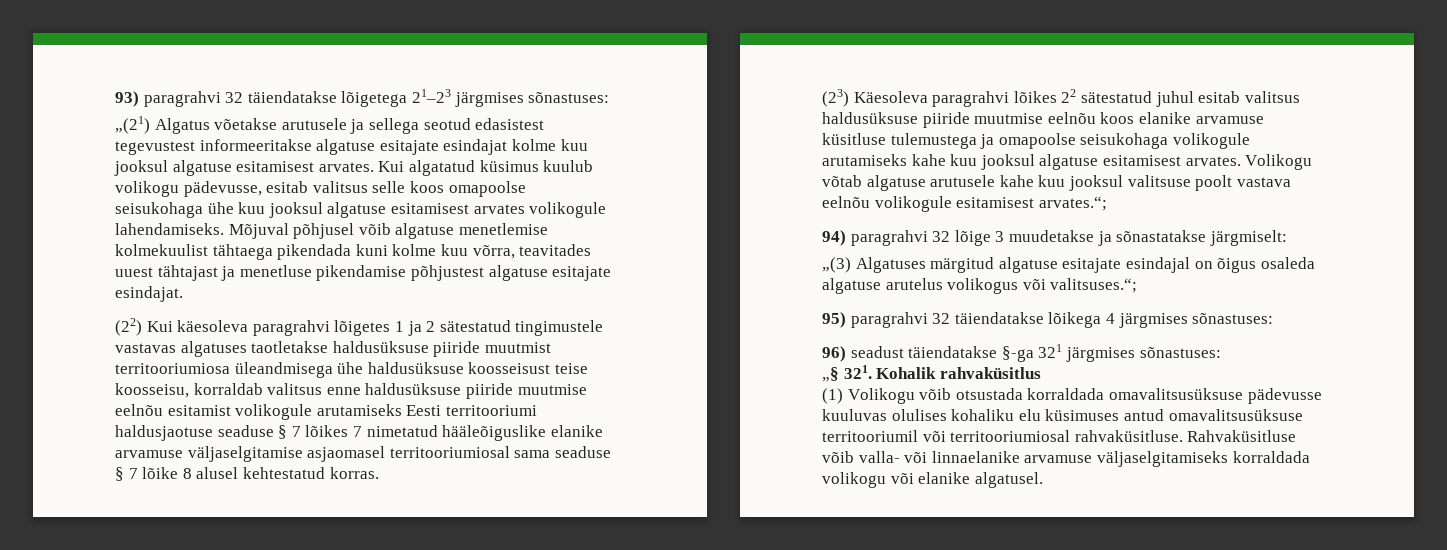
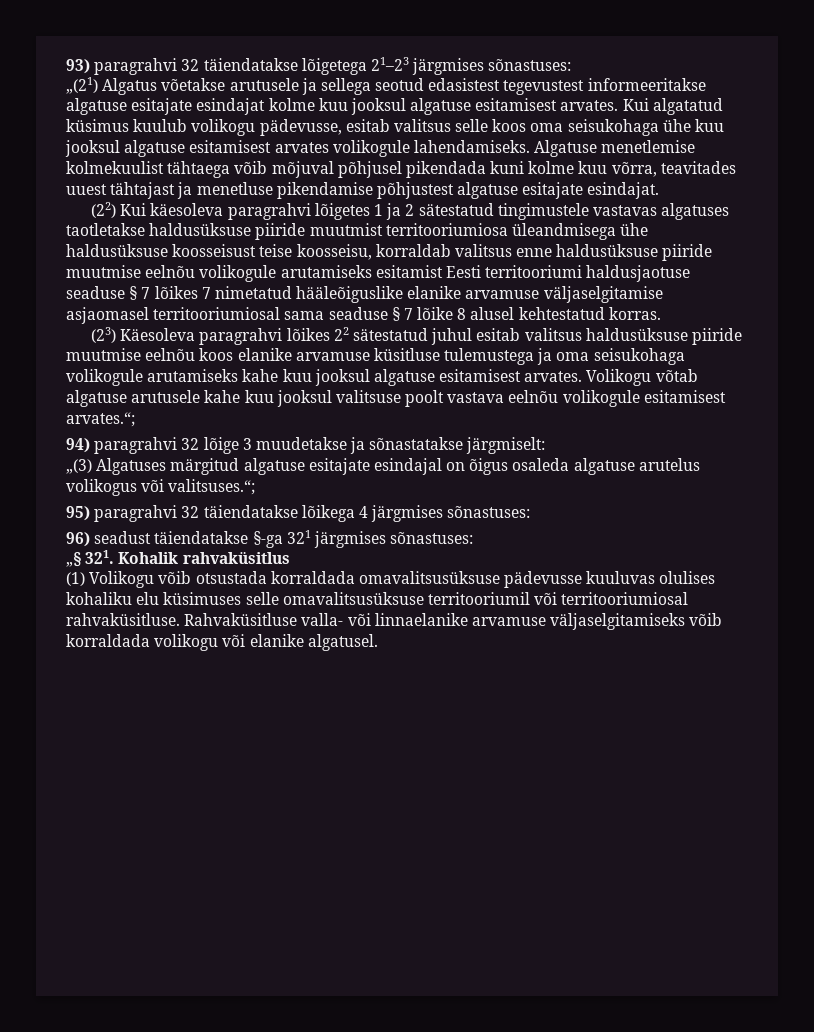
[448,181,526,197] omapoolse -> [530,123,564,132] oma
[228,223,548,239] [115,244,273,260] Mõjuval põhjusel võib algatuse menetlemise kolmekuulist tähtaega -> [534,140,696,157] [66,161,402,178] Algatuse menetlemise kolmekuulist tähtaega võib mõjuval põhjusel
[167,404,402,420] esitamist volikogule arutamiseks -> [199,265,443,282] volikogule arutamiseks esitamist
[998,133,1076,149] omapoolse -> [556,352,590,361] oma
[1123,409,1164,421] antud -> [245,592,279,605] selle
[822,451,854,463] võib -> (298, 619) none
(1228, 459) none -> [689,613,723,626] võib

